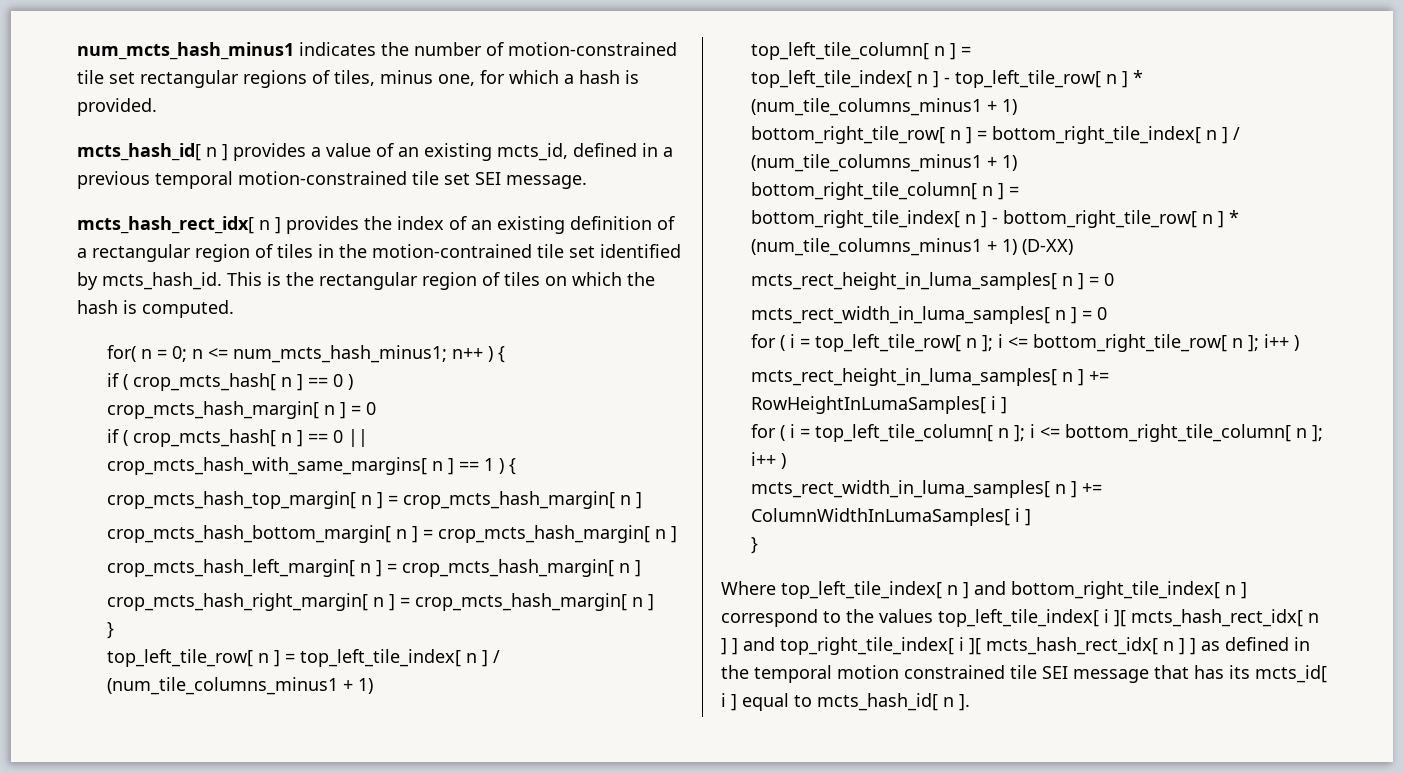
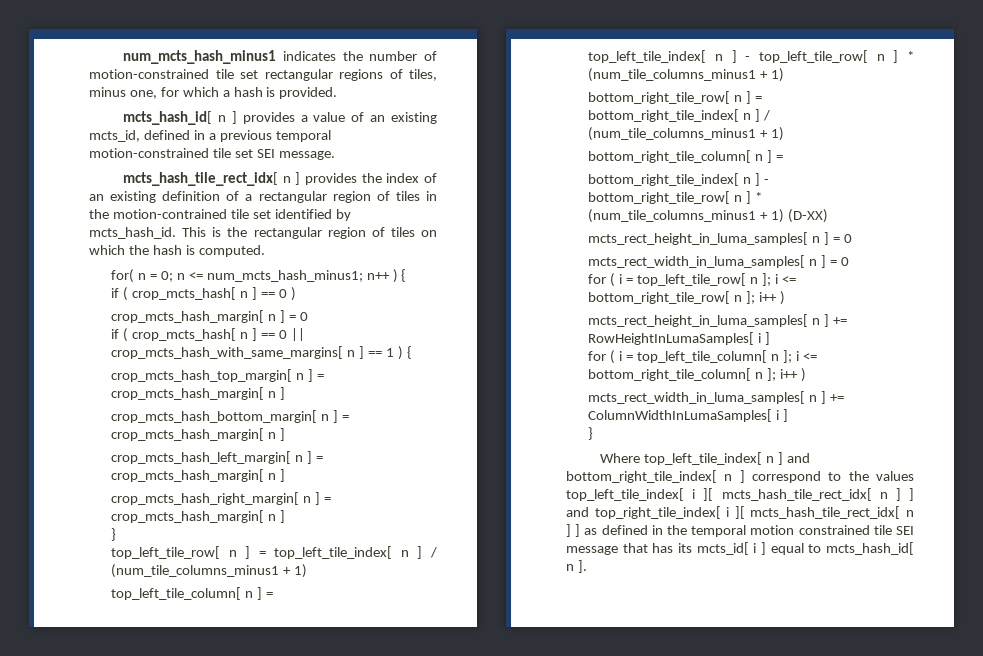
[77,216,254,234] mcts_hash_rect_idx[ -> [123,172,279,186] mcts_hash_tile_rect_idx[
[1131,609,1303,627] mcts_hash_rect_idx[ -> [721,488,872,501] mcts_hash_tile_rect_idx[
[986,637,1158,655] mcts_hash_rect_idx[ -> [750,506,901,519] mcts_hash_tile_rect_idx[

